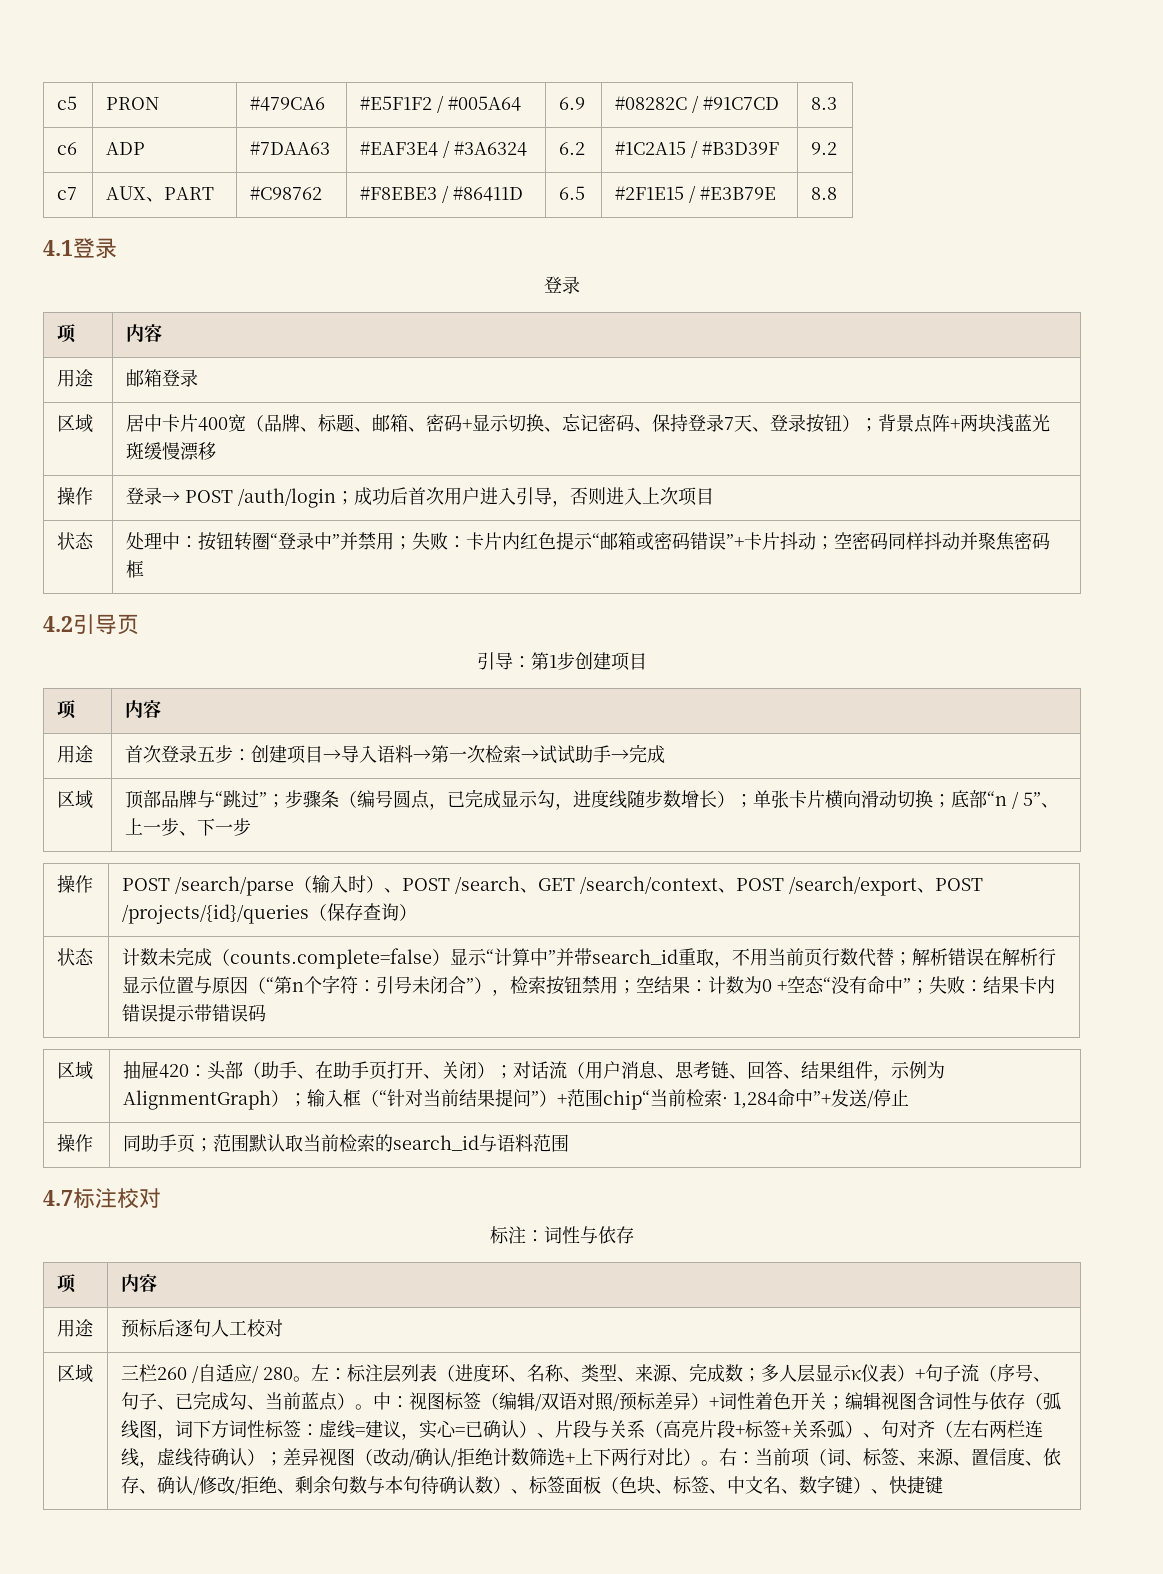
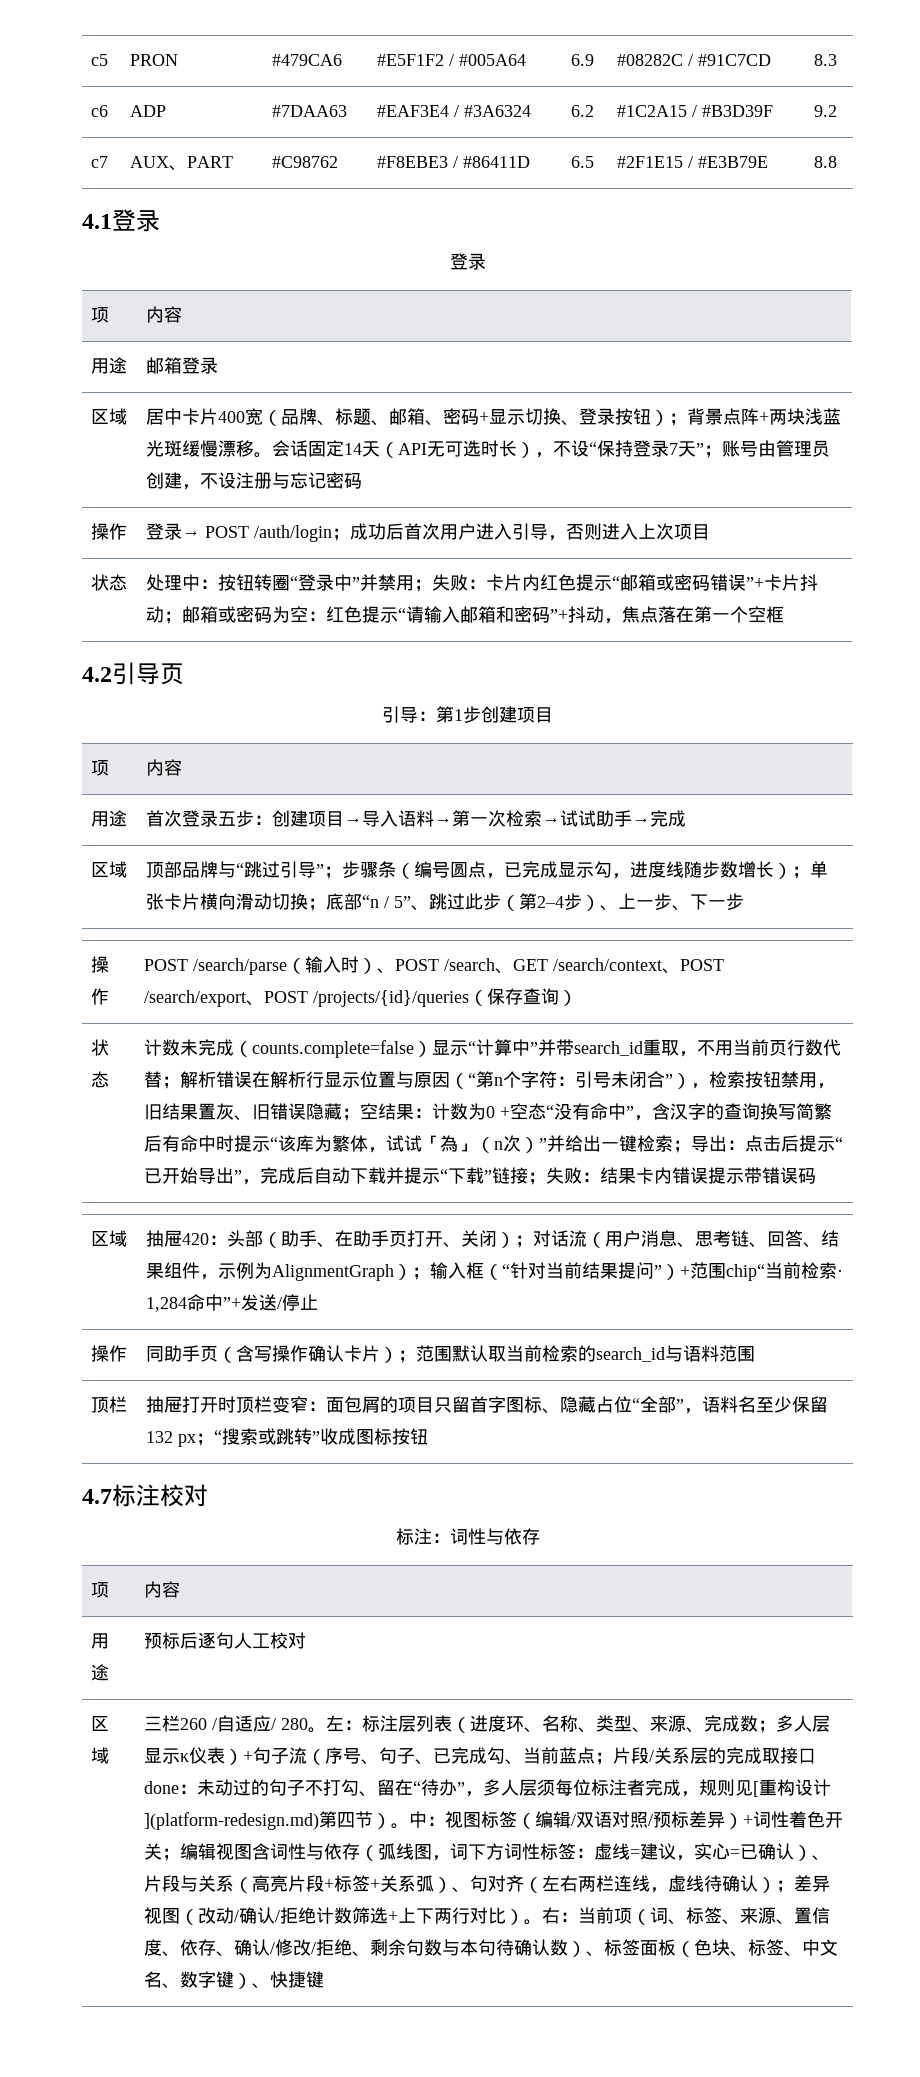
[562,413,771,432] 忘记密码、保持登录7天、 -> (580, 423) none
(217, 451) none -> [254,440,831,458] [146,472,363,490] 。会话固定14天（API无可选时长），不设“保持登录7天”；账号由管理员创建，不设注册与忘记密码
[834,532,1051,551] 空密码同样抖动并聚焦密码 -> [182,606,767,624] 邮箱或密码为空：红色提示“请输入邮箱和密码”+抖动，焦点落在第一个空
(260, 799) none -> [280,861,317,878] 引导
(1060, 805) none -> [429,893,619,911] 跳过此步（第2–4步）、
(619, 985) none -> [817,1083,836,1089] [144,1103,343,1121] ，旧结果置灰、旧错误隐藏
(912, 985) none -> [634,1103,833,1121] [144,1135,844,1153] [144,1167,529,1185] ，含汉字的查询换写简繁后有命中时提示“该库为繁体，试试「為」（n次）”并给出一键检索；导出：点击后提示“已开始导出”，完成后自动下载并提示“下载”链接
(196, 1143) none -> [218,1345,399,1363] （含写操作确认卡片）
(570, 1143) none -> [91,1396,128,1413] [146,1396,829,1414] [146,1428,429,1447] // 顶栏 | 抽屉打开时顶栏变窄：面包屑的项目只留首字图标、隐藏占位“全部”，语料名至少保留132 px；“搜索或跳转”收成图标按钮
(339, 1401) none -> [595,1747,817,1765] [144,1779,832,1797] [144,1811,374,1830] ；片段/关系层的完成取接口done：未动过的句子不打勾、留在“待办”，多人层须每位标注者完成，规则见[重构设计](platform-redesign.md)第四节

